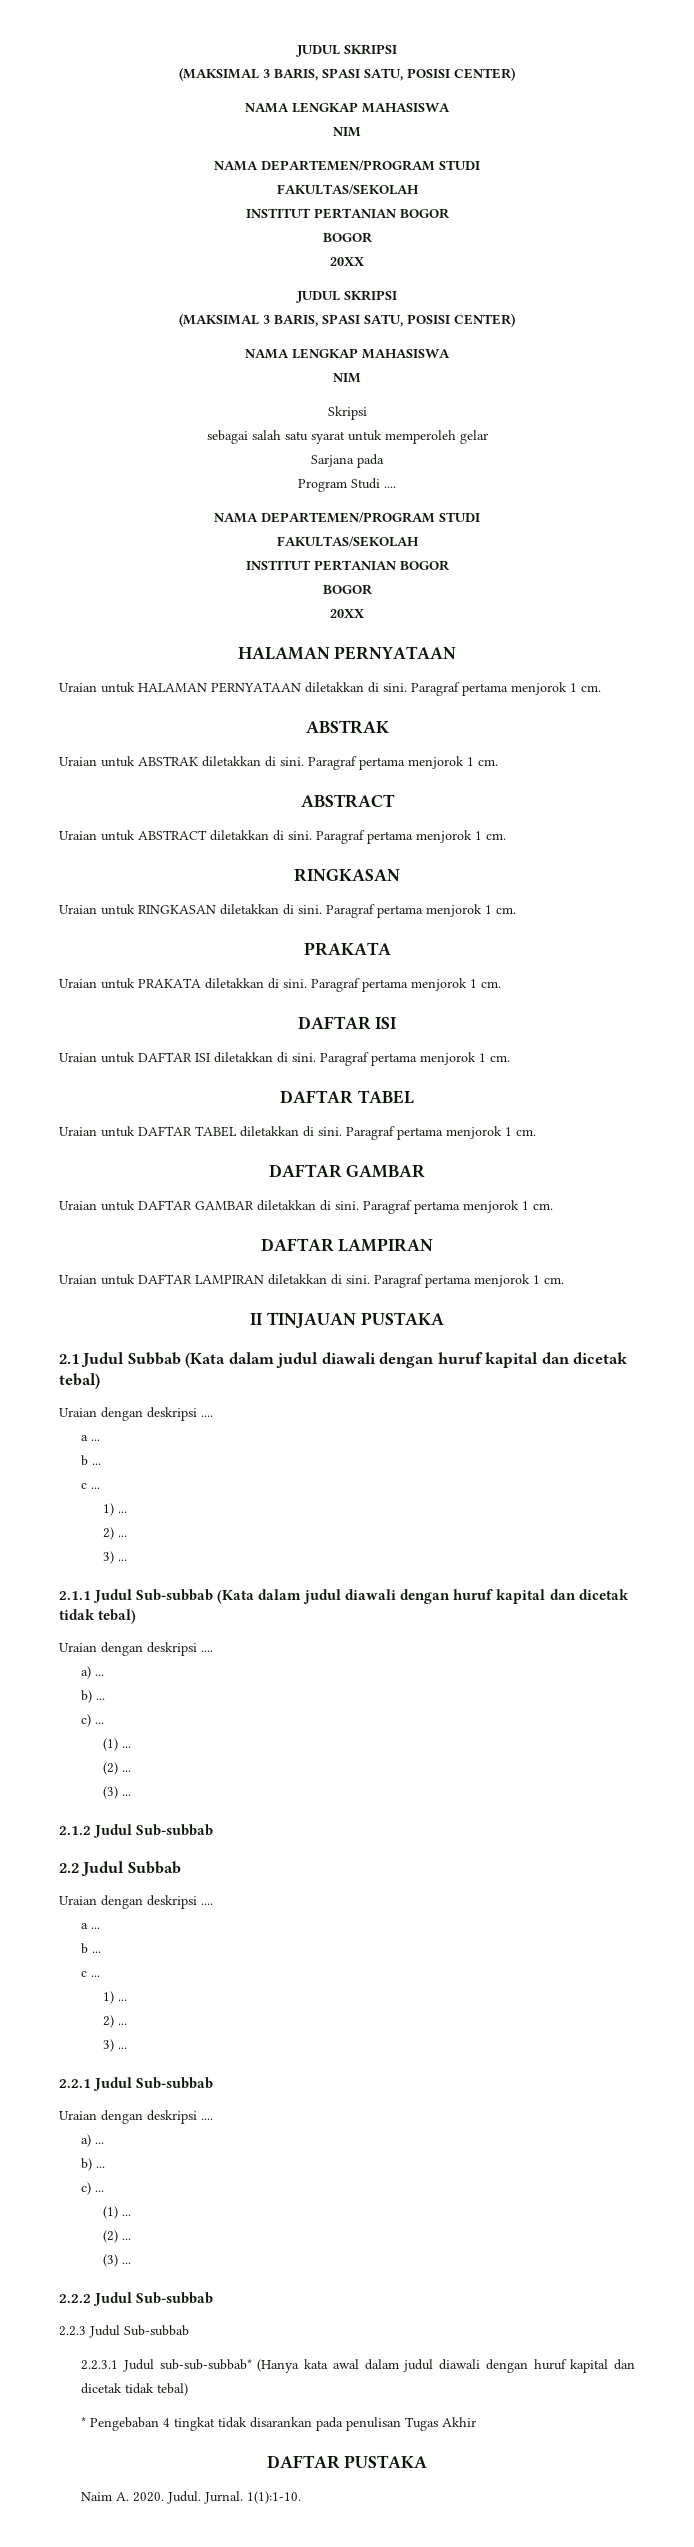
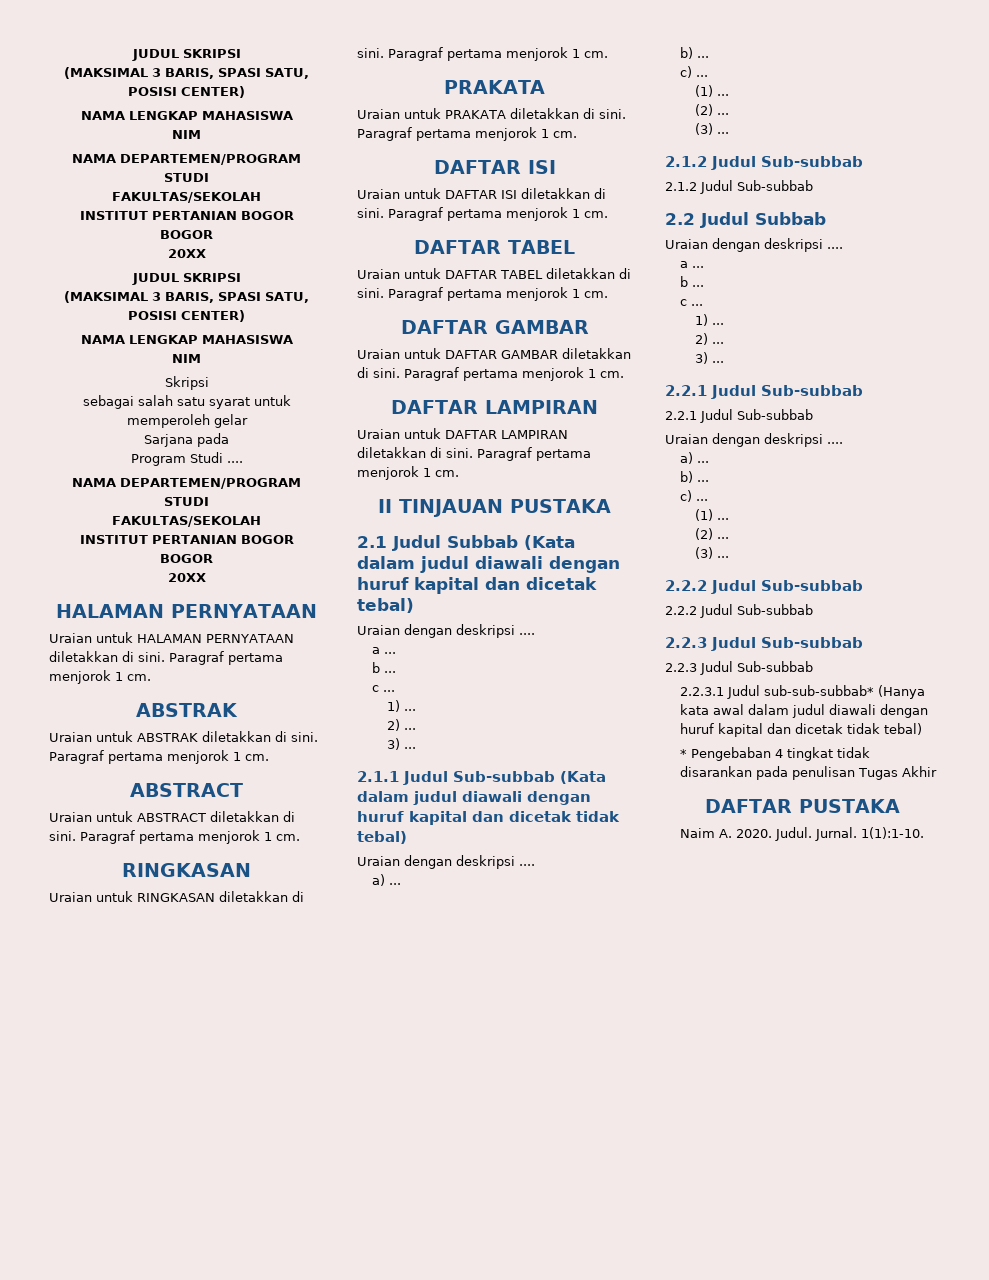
(214, 1830) none -> [665,180,813,194] // 2.1.2 Judul Sub-subbab
(214, 2083) none -> [665,409,813,423] // 2.2.1 Judul Sub-subbab
(214, 2298) none -> [665,604,813,618] [665,637,863,651] // 2.2.2 Judul Sub-subbab // 2.2.3 Judul Sub-subbab

